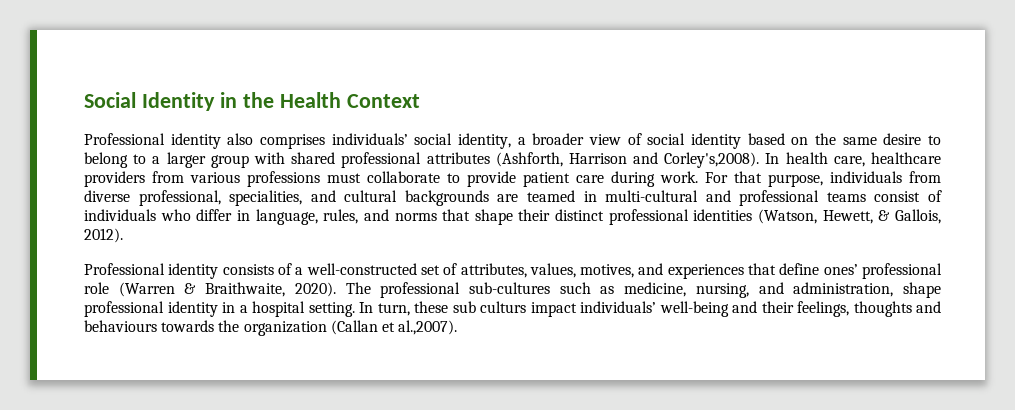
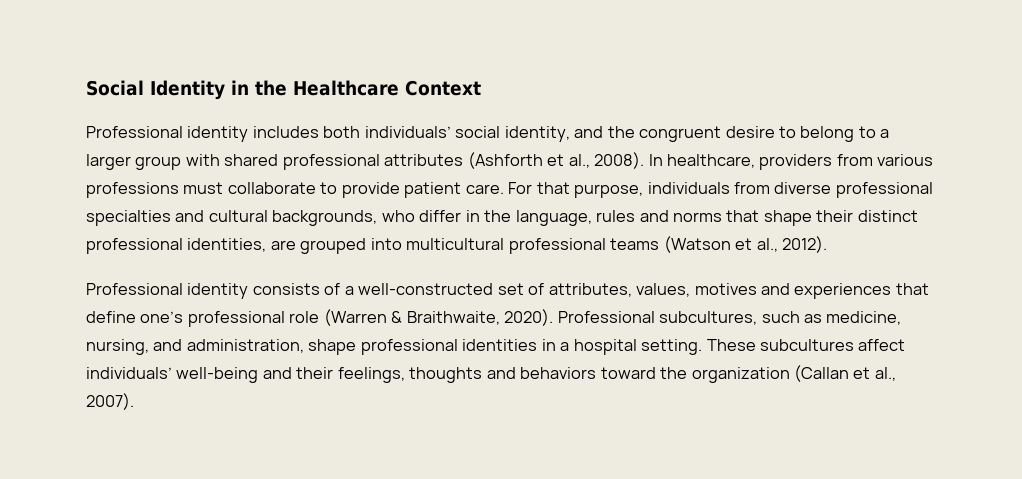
[279,92,341,108] Health -> [293,80,399,96] Healthcare
[227,133,325,149] also comprises -> [252,126,361,138] includes both
[517,133,877,149] a broader view of social identity based on the same -> [574,126,722,142] and the congruent
[495,152,941,168] (Ashforth, Harrison and Corley's,2008). In health care, healthcare -> [467,152,756,169] (Ashforth et al., 2008). In healthcare,
[576,171,698,187] care during work. -> [465,184,504,194] care.
[138,190,942,206] [84,209,359,225] professional, specialities, and cultural backgrounds are teamed in multi-cultural and professional teams consist of individuals who differ in language, rules, -> [835,182,933,198] [86,210,636,226] professional specialties and cultural backgrounds, who differ in the language, rules
[693,209,941,224] identities (Watson, Hewett, & Gallois, -> [187,236,778,254] identities, are grouped into multicultural professional teams (Watson et al.,
[580,264,635,278] motives, -> [694,283,757,295] motives
[823,264,858,275] ones’ -> [140,311,184,323] one’s
[345,282,550,298] The professional sub-cultures -> [557,311,758,325] Professional subcultures,
[167,301,218,317] identity -> [462,339,538,351] identities
[359,301,577,317] In turn, these sub culturs impact -> [706,339,906,351] These subcultures affect
[84,320,215,332] behaviours towards -> [520,367,656,379] behaviors toward
[398,320,458,335] al.,2007). -> [874,367,896,381] [86,393,134,410] al., 2007).

